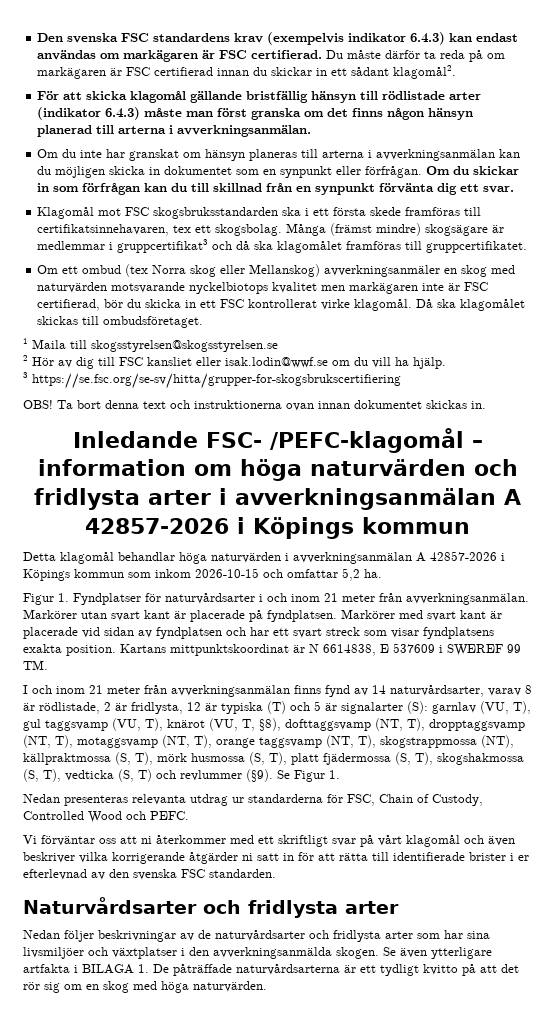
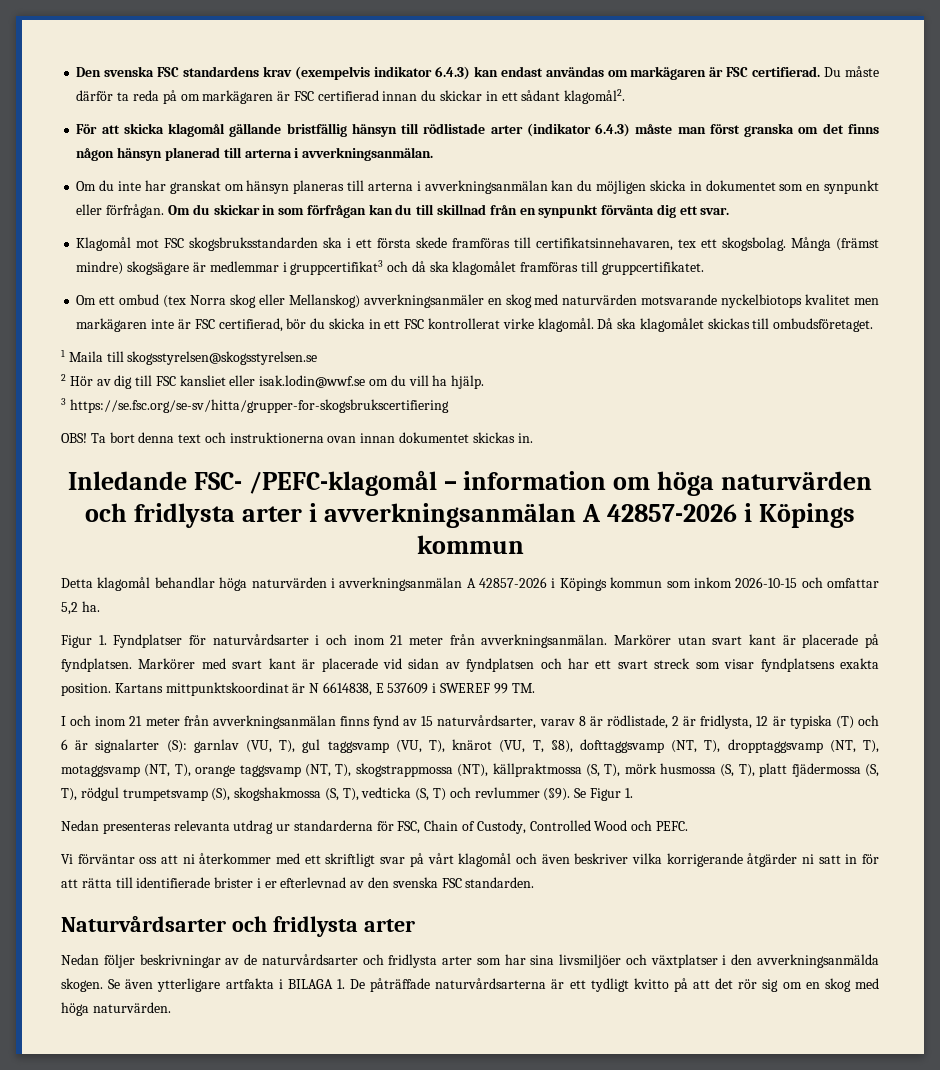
[372,685,386,694] 14 -> [421,716,434,726] 15
[314,701,321,711] 5 -> [61,739,68,750] 6
(433, 758) none -> [80,787,231,801] rödgul trumpetsvamp (S),

